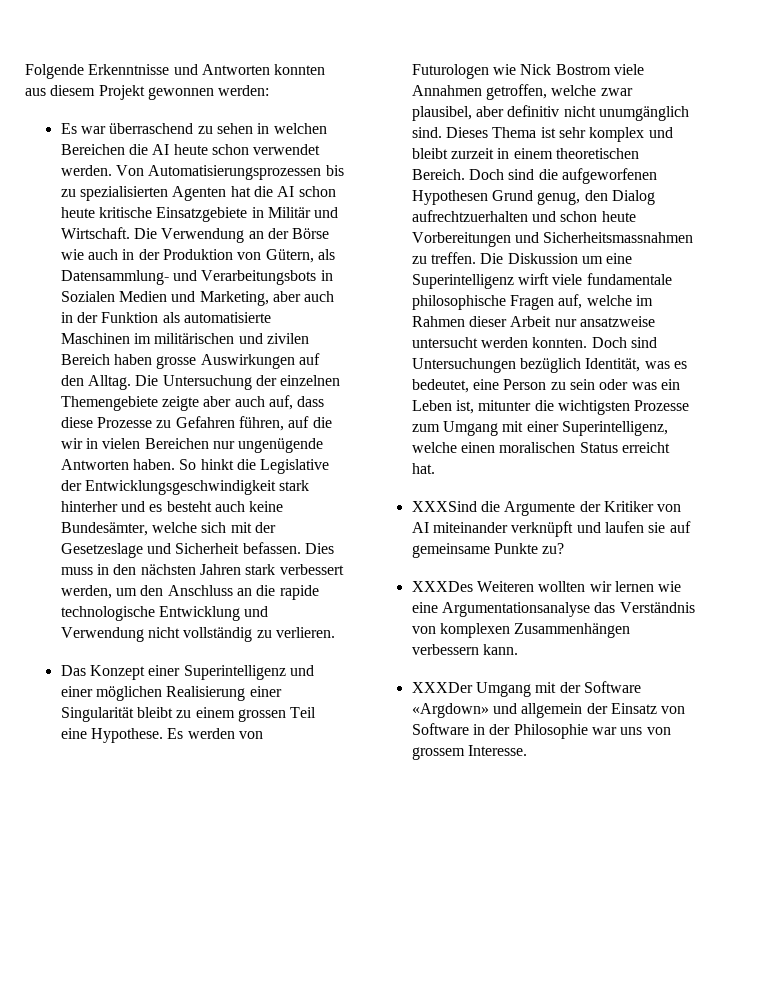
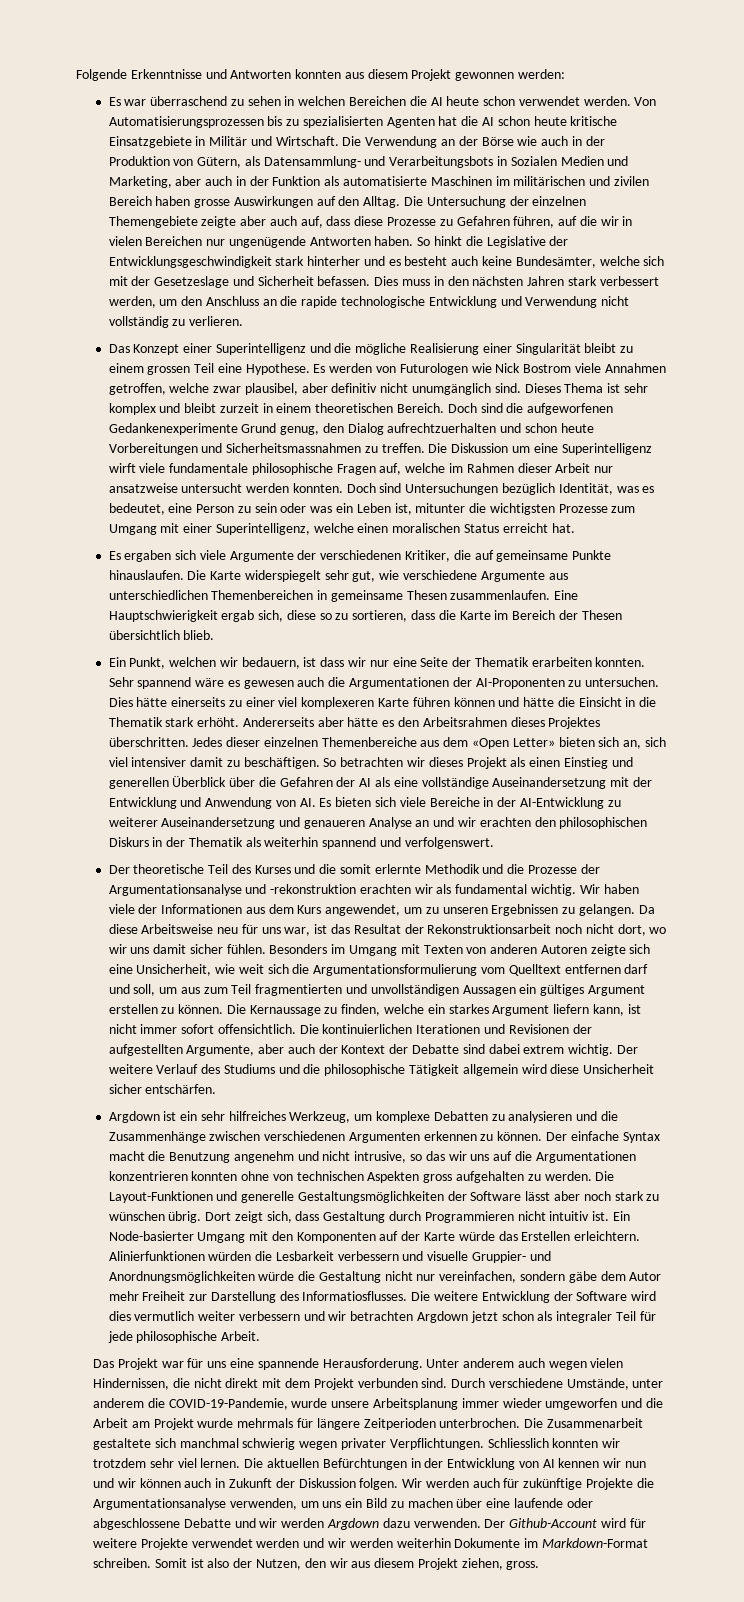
[60,686,162,701] einer möglichen -> [334,343,407,355] die mögliche
[411,190,488,205] Hypothesen -> [108,423,238,435] Gedankenexperimente
[411,501,682,516] [411,521,691,537] [411,543,565,558] [411,581,682,592] [411,602,695,617] [411,623,631,638] [411,644,518,655] [411,681,641,697] [411,703,686,718] [411,723,671,739] [411,745,527,760] XXXSind die Argumente der Kritiker von AI miteinander verknüpft und laufen sie auf gemeinsame Punkte zu? // XXXDes Weiteren wollten wir lernen wie eine Argumentationsanalyse das Verständnis von komplexen Zusammenhängen verbessern kann. // XXXDer Umgang mit der Software «Argdown» und allgemein der Einsatz von Software in der Philosophie war uns von grossem Interesse. -> [108,550,612,562] [108,570,568,582] [108,590,579,602] [108,610,622,622] [108,630,215,640] [108,657,646,669] [108,677,660,689] [108,697,657,709] [108,717,601,729] [108,737,666,749] [108,757,633,769] [108,776,652,789] [108,797,621,809] [108,817,648,829] [108,837,494,849] [108,864,600,874] [108,884,639,896] [108,904,655,916] [108,924,667,936] [108,944,651,956] [108,964,649,976] [108,984,645,996] [108,1004,641,1016] [108,1024,592,1034] [108,1044,638,1056] [108,1064,655,1076] [108,1084,217,1094] [108,1111,618,1123] [108,1131,660,1143] [108,1151,636,1163] [108,1171,615,1183] [108,1191,660,1203] [108,1211,630,1223] [108,1231,641,1243] [108,1251,551,1263] [108,1271,662,1283] [108,1291,657,1303] [108,1311,656,1323] [107,1331,261,1343] [93,1358,624,1370] [93,1378,664,1390] [93,1398,663,1410] [93,1418,643,1430] [93,1438,621,1450] [93,1458,647,1470] [93,1478,654,1490] [93,1498,593,1510] [93,1518,646,1530] [93,1538,648,1550] [93,1558,540,1570] Es ergaben sich viele Argumente der verschiedenen Kritiker, die auf gemeinsame Punkte hinauslaufen. Die Karte widerspiegelt sehr gut, wie verschiedene Argumente aus unterschiedlichen Themenbereichen in gemeinsame Thesen zusammenlaufen. Eine Hauptschwierigkeit ergab sich, diese so zu sortieren, dass die Karte im Bereich der Thesen übersichtlich blieb. // Ein Punkt, welchen wir bedauern, ist dass wir nur eine Seite der Thematik erarbeiten konnten. Sehr spannend wäre es gewesen auch die Argumentationen der AI-Proponenten zu untersuchen. Dies hätte einerseits zu einer viel komplexeren Karte führen können und hätte die Einsicht in die Thematik stark erhöht. Andererseits aber hätte es den Arbeitsrahmen dieses Projektes überschritten. Jedes dieser einzelnen Themenbereiche aus dem «Open Letter» bieten sich an, sich viel intensiver damit zu beschäftigen. So betrachten wir dieses Projekt als einen Einstieg und generellen Überblick über die Gefahren der AI als eine vollständige Auseinandersetzung mit der Entwicklung und Anwendung von AI. Es bieten sich viele Bereiche in der AI-Entwicklung zu weiterer Auseinandersetzung und genaueren Analyse an und wir erachten den philosophischen Diskurs in der Thematik als weiterhin spannend und verfolgenswert. // Der theoretische Teil des Kurses und die somit erlernte Methodik und die Prozesse der Argumentationsanalyse und -rekonstruktion erachten wir als fundamental wichtig. Wir haben viele der Informationen aus dem Kurs angewendet, um zu unseren Ergebnissen zu gelangen. Da diese Arbeitsweise neu für uns war, ist das Resultat der Rekonstruktionsarbeit noch nicht dort, wo wir uns damit sicher fühlen. Besonders im Umgang mit Texten von anderen Autoren zeigte sich eine Unsicherheit, wie weit sich die Argumentationsformulierung vom Quelltext entfernen darf und soll, um aus zum Teil fragmentierten und unvollständigen Aussagen ein gültiges Argument erstellen zu können. Die Kernaussage zu finden, welche ein starkes Argument liefern kann, ist nicht immer sofort offensichtlich. Die kontinuierlichen Iterationen und Revisionen der aufgestellten Argumente, aber auch der Kontext der Debatte sind dabei extrem wichtig. Der weitere Verlauf des Studiums und die philosophische Tätigkeit allgemein wird diese Unsicherheit sicher entschärfen. // Argdown ist ein sehr hilfreiches Werkzeug, um komplexe Debatten zu analysieren und die Zusammenhänge zwischen verschiedenen Argumenten erkennen zu können. Der einfache Syntax macht die Benutzung angenehm und nicht intrusive, so das wir uns auf die Argumentationen konzentrieren konnten ohne von technischen Aspekten gross aufgehalten zu werden. Die Layout-Funktionen und generelle Gestaltungsmöglichkeiten der Software lässt aber noch stark zu wünschen übrig. Dort zeigt sich, dass Gestaltung durch Programmieren nicht intuitiv ist. Ein Node-basierter Umgang mit den Komponenten auf der Karte würde das Erstellen erleichtern. Alinierfunktionen würden die Lesbarkeit verbessern und visuelle Gruppier- und Anordnungsmöglichkeiten würde die Gestaltung nicht nur vereinfachen, sondern gäbe dem Autor mehr Freiheit zur Darstellung des Informatiosflusses. Die weitere Entwicklung der Software wird dies vermutlich weiter verbessern und wir betrachten Argdown jetzt schon als integraler Teil für jede philosophische Arbeit. // Das Projekt war für uns eine spannende Herausforderung. Unter anderem auch wegen vielen Hindernissen, die nicht direkt mit dem Projekt verbunden sind. Durch verschiedene Umstände, unter anderem die COVID-19-Pandemie, wurde unsere Arbeitsplanung immer wieder umgeworfen und die Arbeit am Projekt wurde mehrmals für längere Zeitperioden unterbrochen. Die Zusammenarbeit gestaltete sich manchmal schwierig wegen privater Verpflichtungen. Schliesslich konnten wir trotzdem sehr viel lernen. Die aktuellen Befürchtungen in der Entwicklung von AI kennen wir nun und wir können auch in Zukunft der Diskussion folgen. Wir werden auch für zukünftige Projekte die Argumentationsanalyse verwenden, um uns ein Bild zu machen über eine laufende oder abgeschlossene Debatte und wir werden Argdown dazu verwenden. Der Github-Account wird für weitere Projekte verwendet werden und wir werden weiterhin Dokumente im Markdown-Format schreiben. Somit ist also der Nutzen, den wir aus diesem Projekt ziehen, gross.

